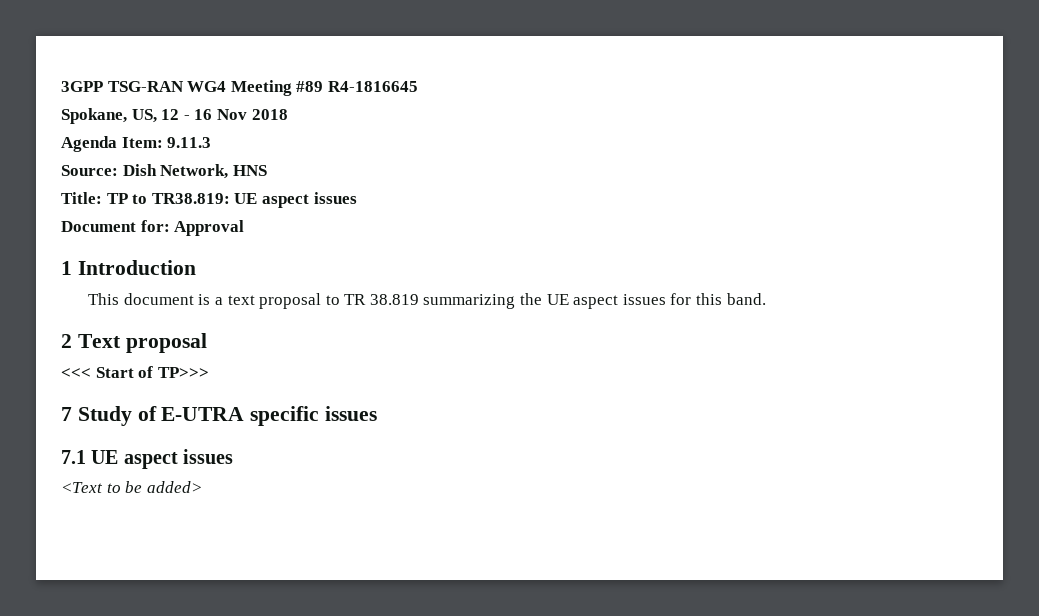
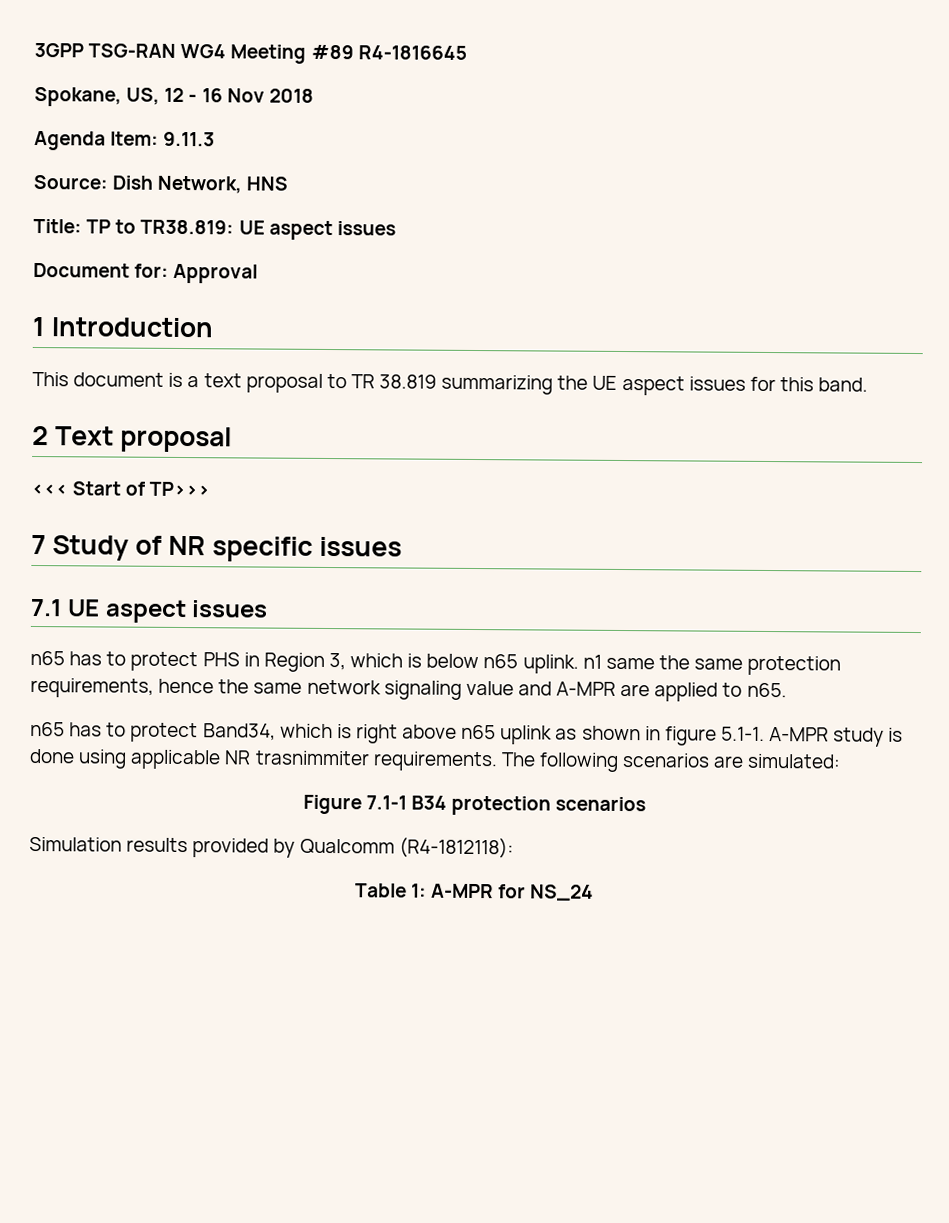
[161,407,245,421] E-UTRA -> [168,535,206,556] NR
[61,481,202,493] <Text to be added> -> [30,650,842,676] [30,677,787,702] [30,721,904,747] [29,748,842,772] [302,794,647,816] [29,836,514,859] [354,883,595,901] n65 has to protect PHS in Region 3, which is below n65 uplink. n1 same the same protection requirements, hence the same network signaling value and A-MPR are applied to n65. // n65 has to protect Band34, which is right above n65 uplink as shown in figure 5.1-1. A-MPR study is done using applicable NR trasnimmiter requirements. The following scenarios are simulated: // Figure 7.1-1 B34 protection scenarios // Simulation results provided by Qualcomm (R4-1812118): // Table 1: A-MPR for NS_24

